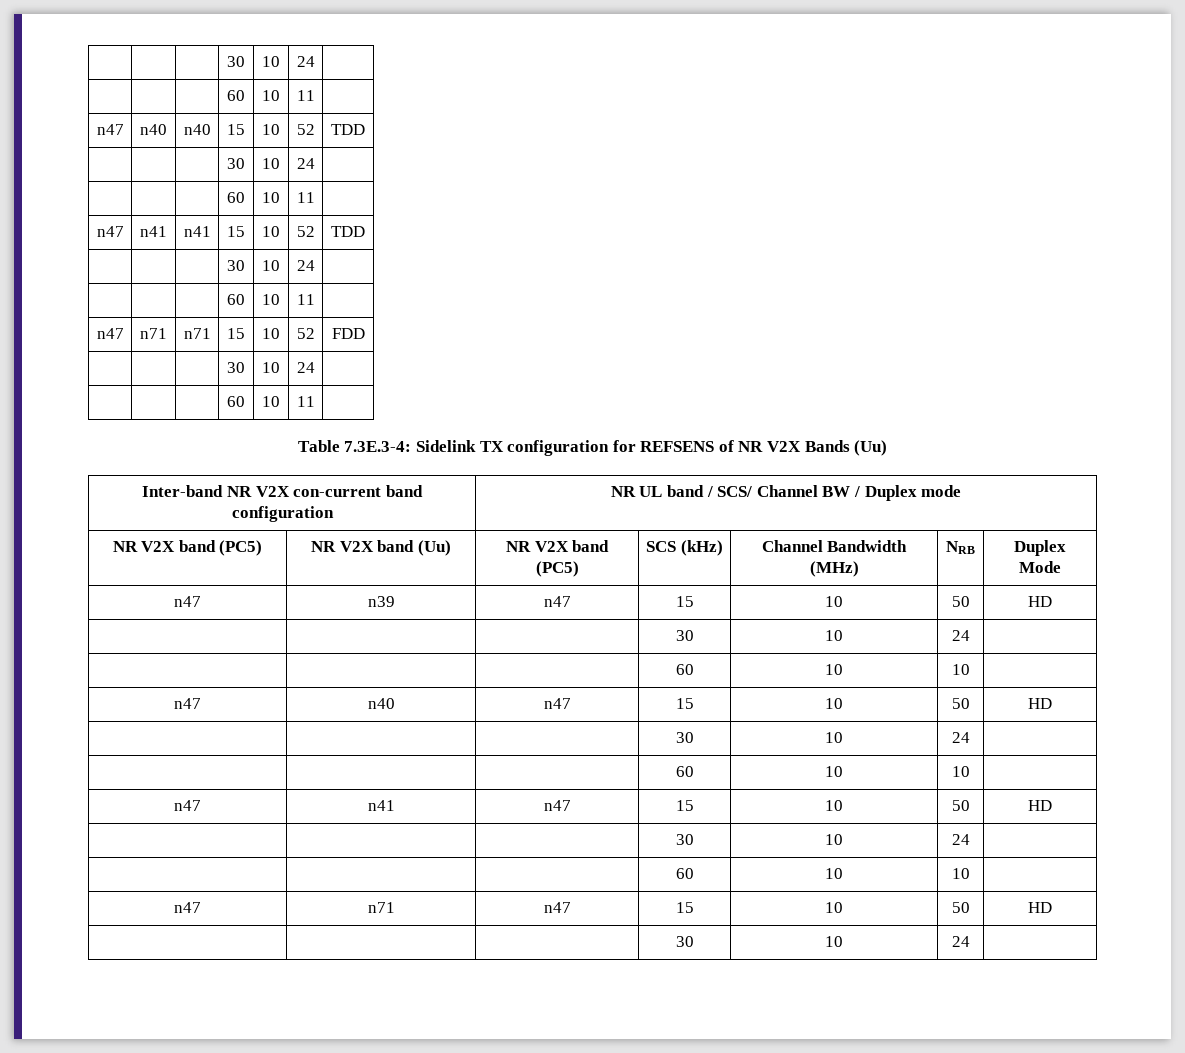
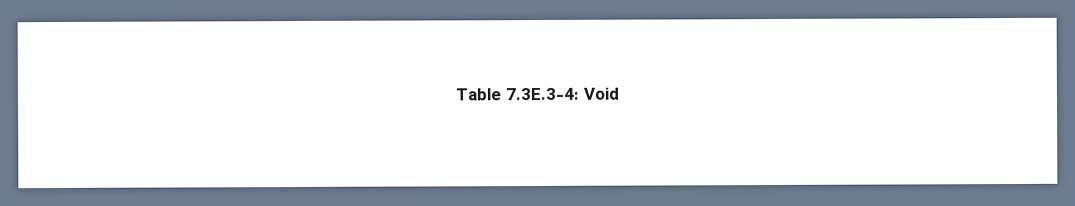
[227,56,245,67] [262,56,280,67] [296,56,315,67] [227,90,245,101] [262,90,280,101] [296,90,315,101] [96,124,124,135] [140,124,167,135] [183,124,211,135] [227,124,245,135] [262,124,280,135] [296,124,315,135] [331,124,365,135] [227,158,245,169] [262,158,280,169] [296,158,315,169] [227,192,245,203] [262,192,280,203] [296,192,315,203] [96,226,124,237] [140,226,167,237] [183,226,211,237] [227,226,245,237] [262,226,280,237] [296,226,315,237] [331,226,365,237] [227,260,245,271] [262,260,280,271] [296,260,315,271] [227,294,245,305] [262,294,280,305] [296,294,315,305] [96,328,124,339] [140,328,167,339] [183,328,211,339] [227,328,245,339] [262,328,280,339] [296,328,315,339] [331,328,365,339] [227,362,245,373] [262,362,280,373] [296,362,315,373] [227,396,245,407] [262,396,280,407] [296,396,315,407] [297,440,888,456] [142,485,423,497] [231,506,334,522] [610,485,962,501] [112,540,263,556] [311,540,451,556] [505,540,610,552] [535,561,579,577] [646,540,723,556] [761,540,908,552] [809,561,859,577] [946,541,975,554] [1014,540,1066,556] [1019,561,1061,573] [174,596,201,607] [367,596,395,607] [543,596,571,607] [675,596,694,607] [825,596,843,607] [951,596,970,607] [1028,596,1052,607] [675,630,694,641] [825,630,843,641] [951,630,970,641] [675,664,694,675] [825,664,843,675] [951,664,970,675] [174,698,201,709] [367,698,395,709] [543,698,571,709] [675,698,694,709] [825,698,843,709] [951,698,970,709] [1028,698,1052,709] [675,732,694,743] [825,732,843,743] [951,732,970,743] [675,766,694,777] [825,766,843,777] [951,766,970,777] [174,800,201,811] [367,800,395,811] [543,800,571,811] [675,800,694,811] [825,800,843,811] [951,800,970,811] [1028,800,1052,811] [675,834,694,845] [825,834,843,845] [951,834,970,845] [675,868,694,879] [825,868,843,879] [951,868,970,879] [174,902,201,913] [367,902,395,913] [543,902,571,913] [675,902,694,913] [825,902,843,913] [951,902,970,913] [1028,902,1052,913] [675,936,694,947] [825,936,843,947] [951,936,970,947] | | | 30 | 10 | 24 | // | | | 60 | 10 | 11 | // n47 | n40 | n40 | 15 | 10 | 52 | TDD // | | | 30 | 10 | 24 | // | | | 60 | 10 | 11 | // n47 | n41 | n41 | 15 | 10 | 52 | TDD // | | | 30 | 10 | 24 | // | | | 60 | 10 | 11 | // n47 | n71 | n71 | 15 | 10 | 52 | FDD // | | | 30 | 10 | 24 | // | | | 60 | 10 | 11 | // Table 7.3E.3-4: Sidelink TX configuration for REFSENS of NR V2X Bands (Uu) // Inter-band NR V2X con-current band configuration | NR UL band / SCS/ Channel BW / Duplex mode // NR V2X band (PC5) | NR V2X band (Uu) | NR V2X band (PC5) | SCS (kHz) | Channel Bandwidth (MHz) | NRB | Duplex Mode // n47 | n39 | n47 | 15 | 10 | 50 | HD // | | | 30 | 10 | 24 | // | | | 60 | 10 | 10 | // n47 | n40 | n47 | 15 | 10 | 50 | HD // | | | 30 | 10 | 24 | // | | | 60 | 10 | 10 | // n47 | n41 | n47 | 15 | 10 | 50 | HD // | | | 30 | 10 | 24 | // | | | 60 | 10 | 10 | // n47 | n71 | n47 | 15 | 10 | 50 | HD // | | | 30 | 10 | 24 | -> [455,87,619,101] Table 7.3E.3-4: Void

